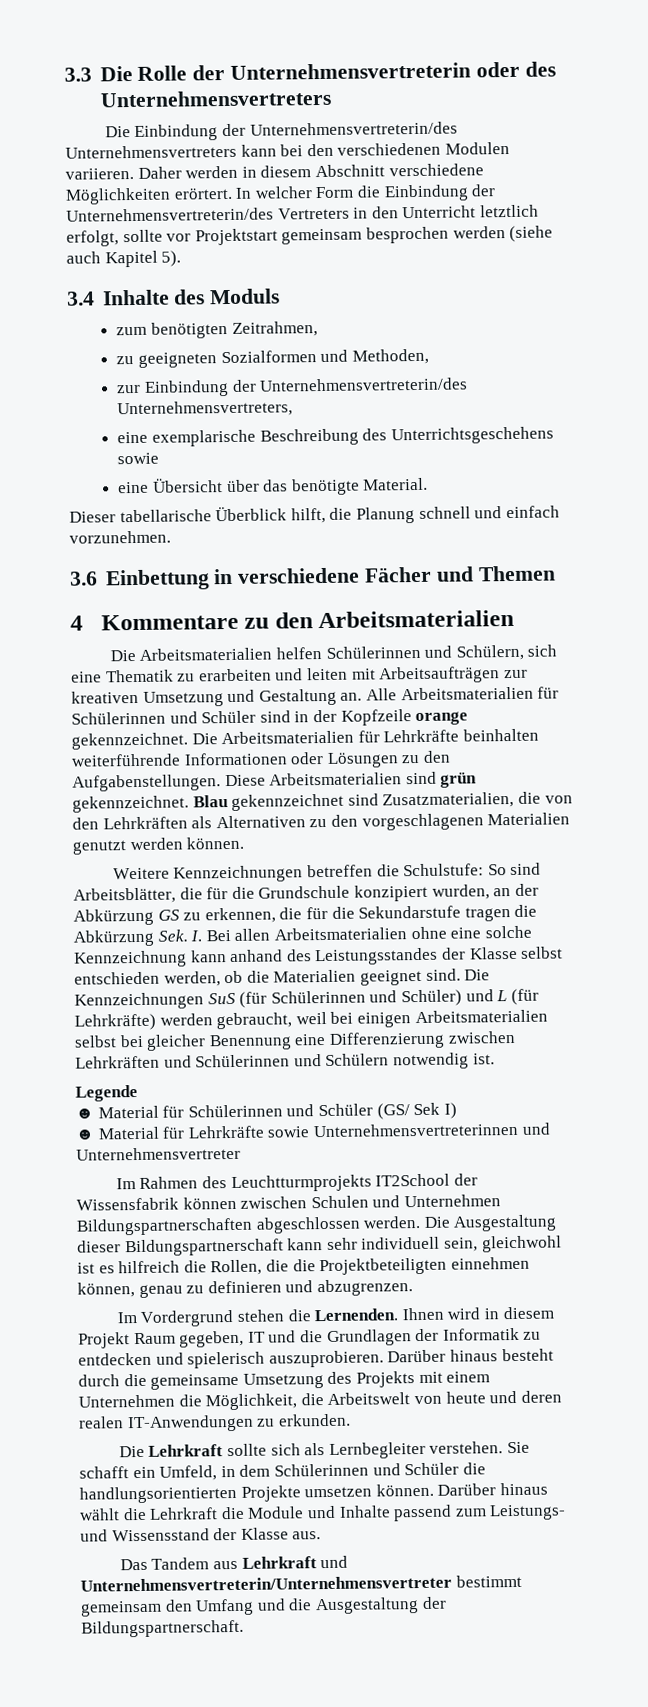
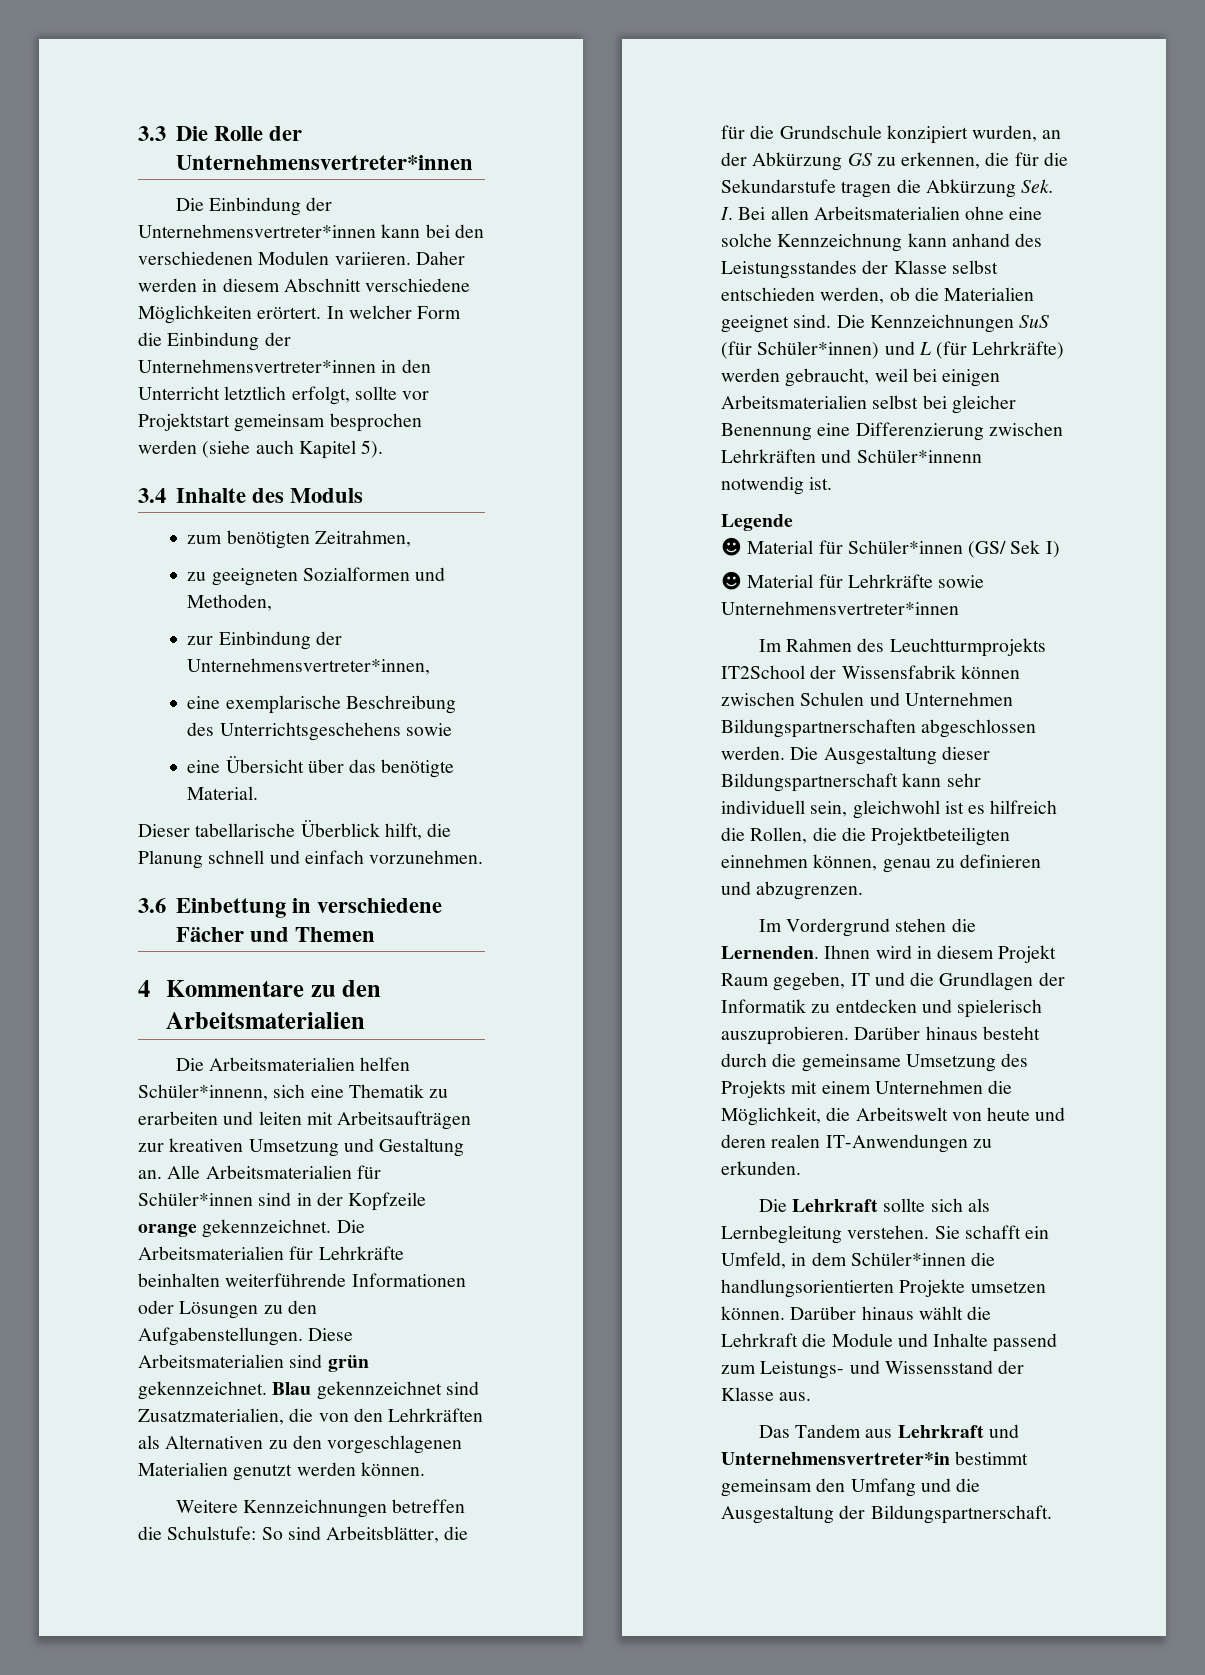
[229,61,556,80] [99,89,332,108] Unternehmensvertreterin oder des Unternehmensvertreters -> [175,155,473,170] Unternehmensvertreter*innen
[249,121,458,136] [65,144,237,159] Unternehmensvertreterin/des Unternehmensvertreters -> [138,224,376,238] Unternehmensvertreter*innen
[66,207,350,222] Unternehmensvertreterin/des Vertreters -> [138,359,376,373] Unternehmensvertreter*innen
[259,377,469,392] [117,400,294,418] Unternehmensvertreterin/des Unternehmensvertreters, -> [187,658,431,675] Unternehmensvertreter*innen,
[325,644,524,661] Schülerinnen und Schülern, -> [138,1084,268,1101] Schüler*innenn,
[71,710,257,725] Schülerinnen und Schüler -> [138,1192,253,1206] Schüler*innen
[270,989,462,1007] Schülerinnen und Schüler) -> [757,341,880,359] Schüler*innen)
[195,1053,390,1068] Schülerinnen und Schülern -> [856,449,982,463] Schüler*innenn
[187,1103,373,1118] Schülerinnen und Schüler -> [847,540,963,554] Schüler*innen
[312,1122,551,1138] [76,1146,241,1161] Unternehmensvertreterinnen und Unternehmensvertreter -> [721,601,959,615] Unternehmensvertreter*innen
[328,1441,426,1459] Lernbegleiter -> [721,1225,842,1244] Lernbegleitung
[273,1462,460,1477] Schülerinnen und Schüler -> [850,1252,966,1266] Schüler*innen
[80,1575,452,1592] Unternehmensvertreterin/Unternehmensvertreter -> [721,1452,950,1465] Unternehmensvertreter*in

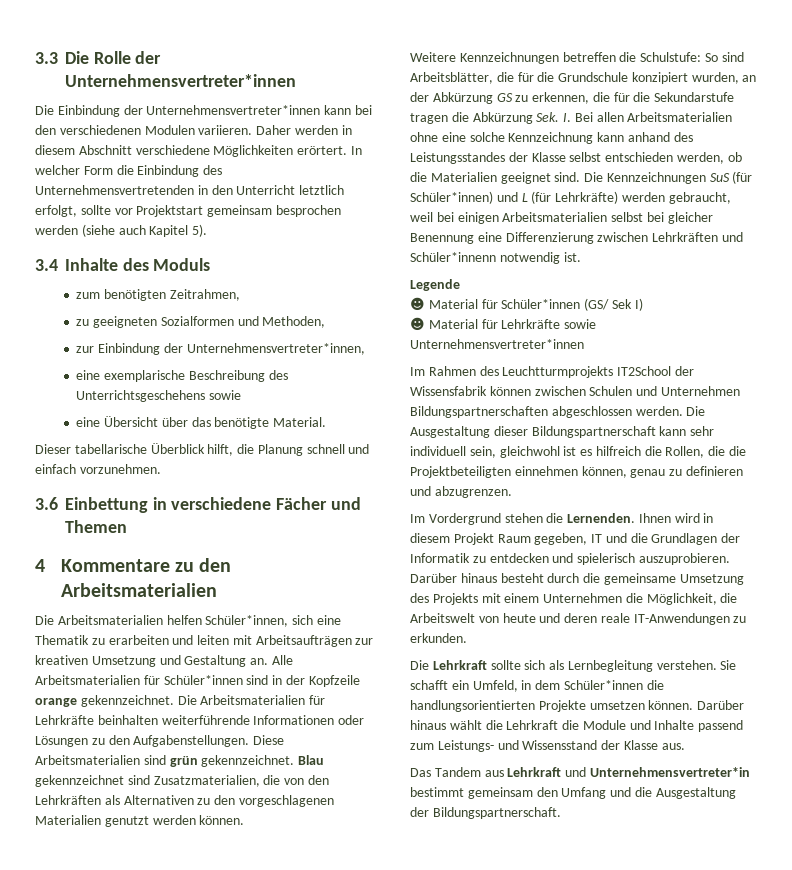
[264,332,291,346] [138,359,376,373] der Unternehmensvertreter*innen -> [203,165,223,175] [35,185,194,195] des Unternehmensvertretenden
[138,1084,268,1101] Schüler*innenn, -> [205,615,289,627] Schüler*innen,
[771,1134,821,1148] realen -> [600,613,630,623] reale

